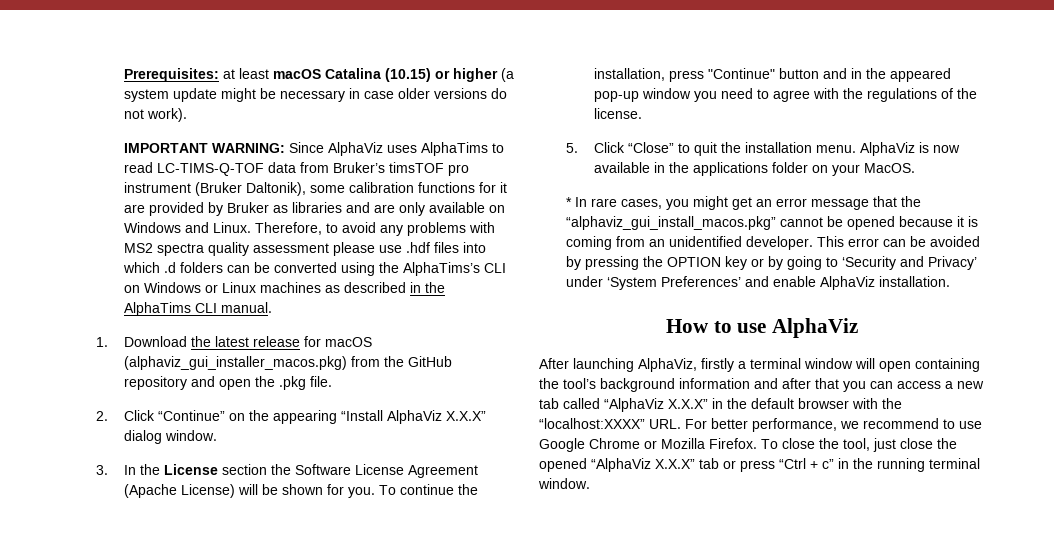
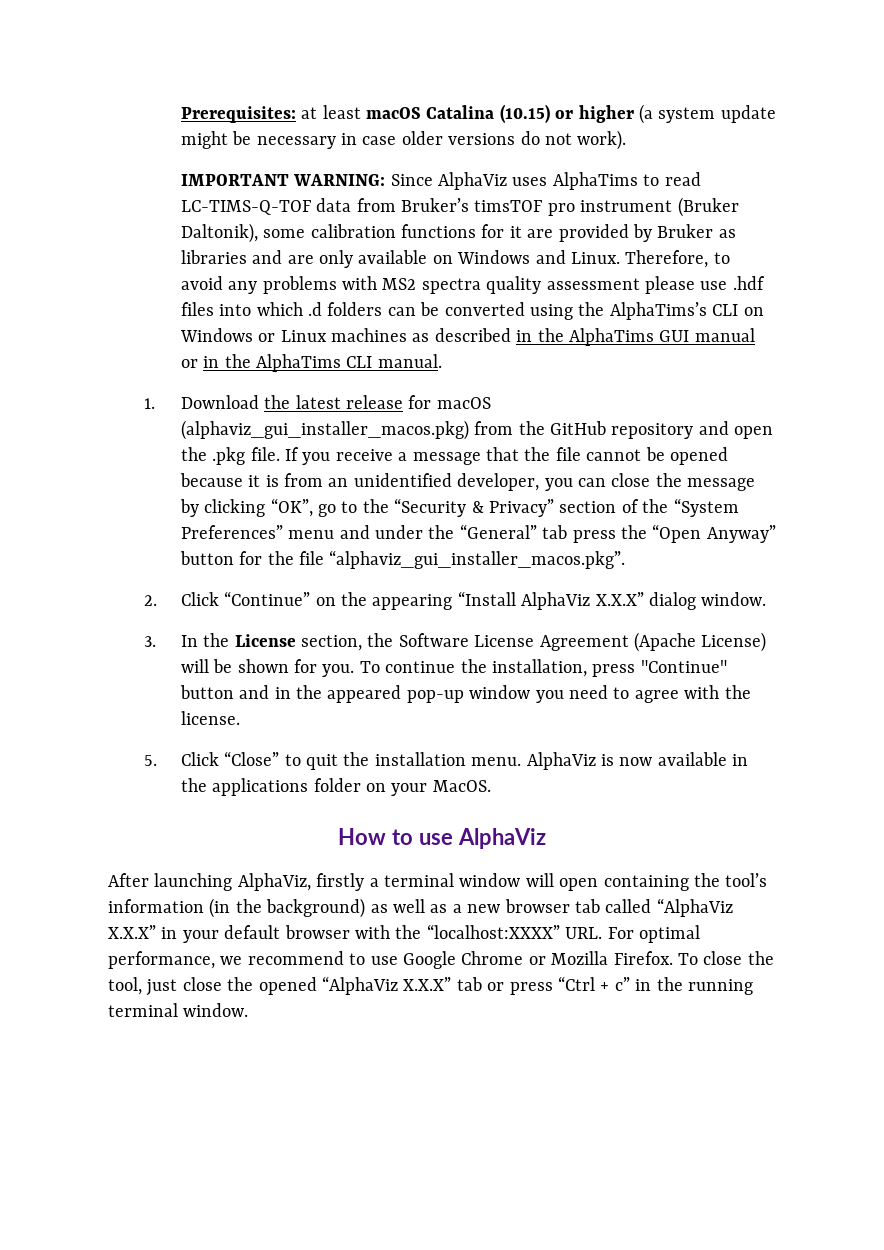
(191, 309) none -> [659,328,755,342] [180,354,342,372] GUI manual or in the AlphaTims
(332, 381) none -> [285,447,729,465] [179,473,756,491] [179,498,739,517] [180,524,776,543] [179,550,626,569] If you receive a message that the file cannot be opened because it is from an unidentified developer, you can close the message by clicking “OK”, go to the “Security & Privacy” section of the “System Preferences” menu and under the “General” tab press the “Open Anyway” button for the file “alphaviz_gui_installer_macos.pkg”.
[221,464,267,475] section -> [301,635,363,651] section,
[866,88,977,102] regulations of the -> (751, 692) none
[566,196,922,210] [566,216,979,230] [566,236,981,250] [566,256,978,270] [566,276,951,290] // * In rare cases, you might get an error message that the “alphaviz_gui_install_macos.pkg” cannot be opened because it is coming from an unidentified developer. This error can be avoided by pressing the OPTION key or by going to ‘Security and Privacy’ under ‘System Preferences’ and enable AlphaViz installation. -> (491, 786) none
[600,378,941,392] background information and after that you can access -> [108,898,448,918] information (in the background) as well as
(984, 385) none -> [504,899,570,913] browser
[727,398,747,409] the -> [182,930,219,943] your
[711,418,748,429] better -> [638,925,700,943] optimal

